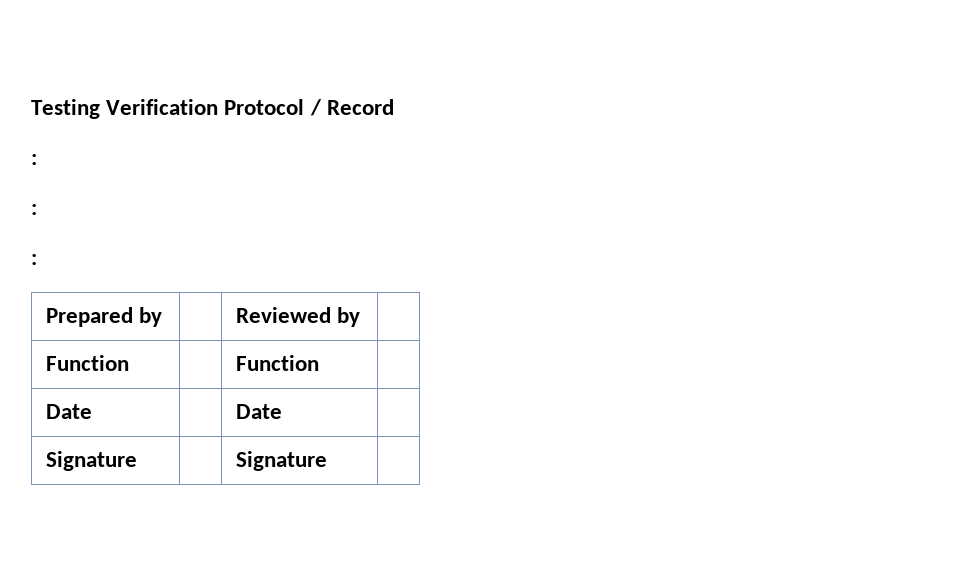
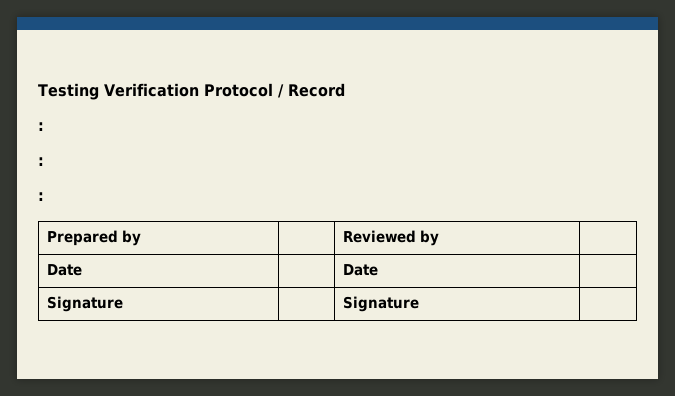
[45,355,129,371] [235,355,319,371] // Function | | Function | -> (440, 238) none

